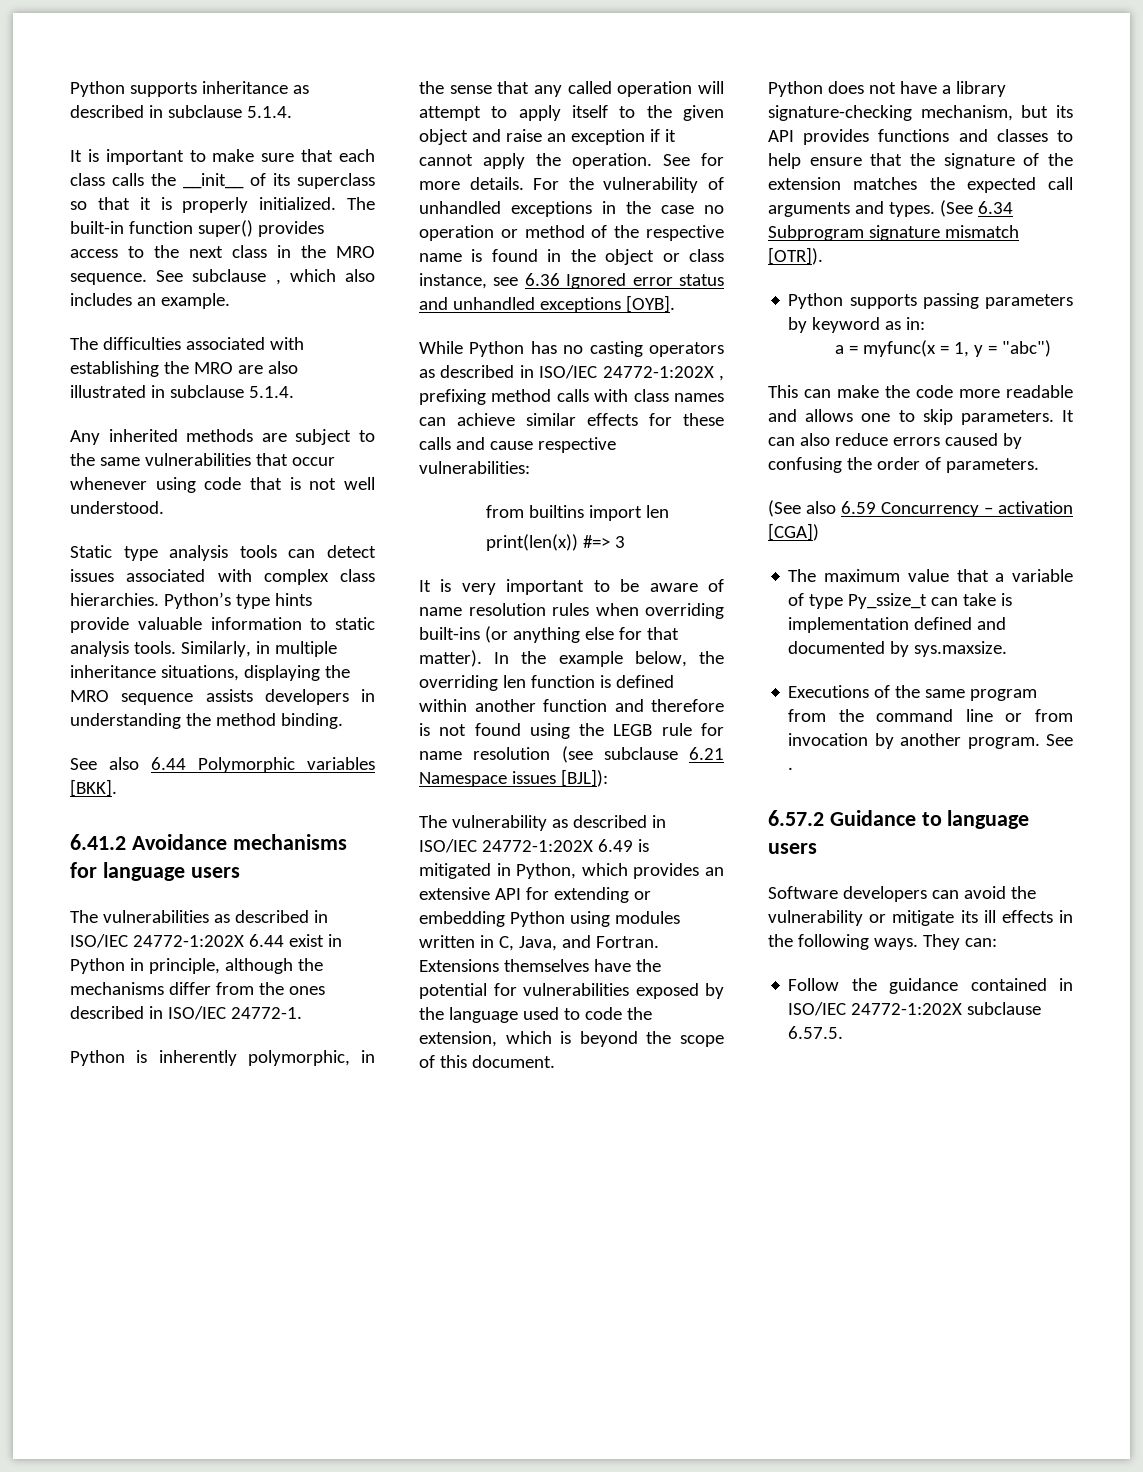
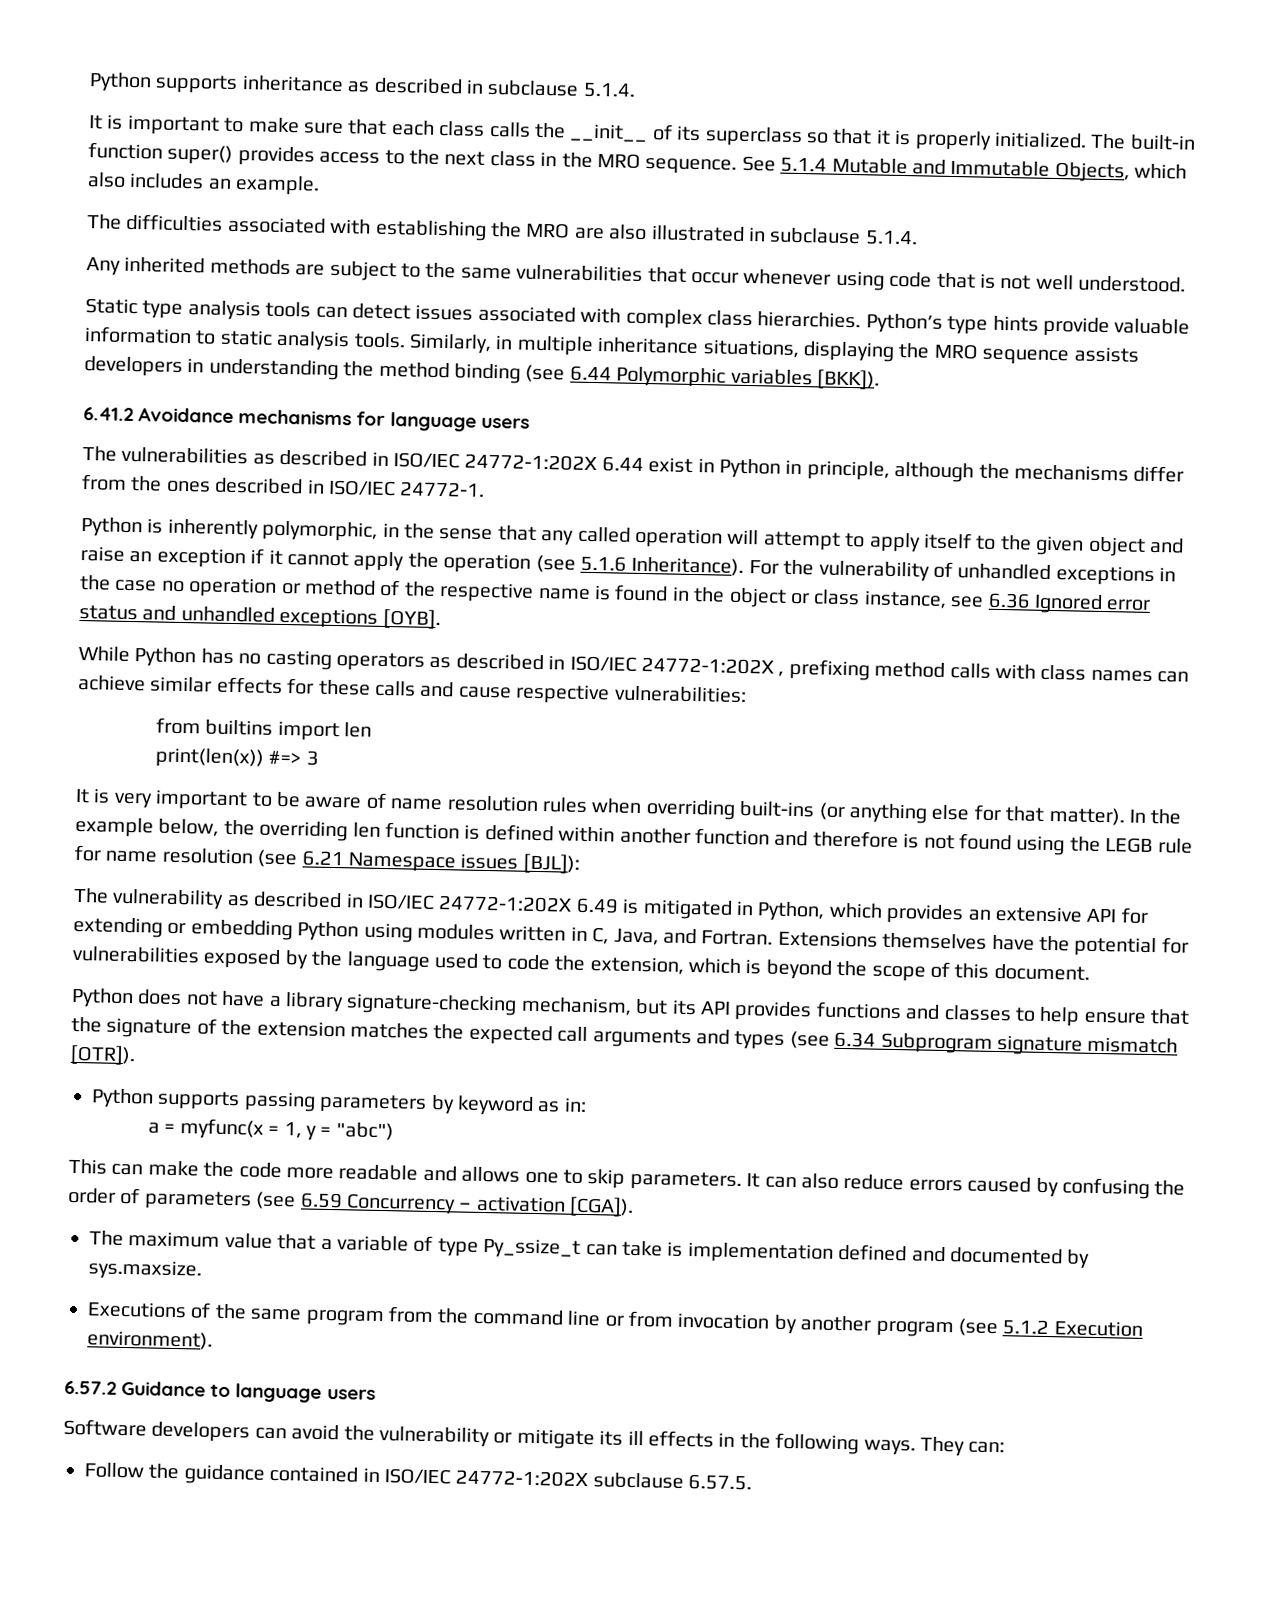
[192,269,281,285] subclause , -> [780,157,1130,183] 5.1.4 Mutable and Immutable Objects,
[280,713,343,729] [70,757,139,770] binding. // See also -> [453,363,566,384] binding (see
[70,779,117,797] [BKK]. -> [816,369,880,390] [BKK]).
[572,153,724,169] [419,177,524,190] operation. See for more details. -> [443,553,745,576] operation (see 5.1.6 Inheritance).
[603,747,678,760] subclause -> (298, 858) none
[888,200,973,217] types. (See -> [734,1030,830,1050] types (see
[945,458,1039,473] [768,500,836,517] parameters. // (See also -> [143,1190,297,1211] parameters (see
[768,523,819,541] [CGA]) -> [569,1196,635,1217] [CGA]).
[967,734,1073,749] [788,767,794,770] program. See . -> [875,1318,1143,1338] [87,1330,213,1350] program (see 5.1.2 Execution environment).

